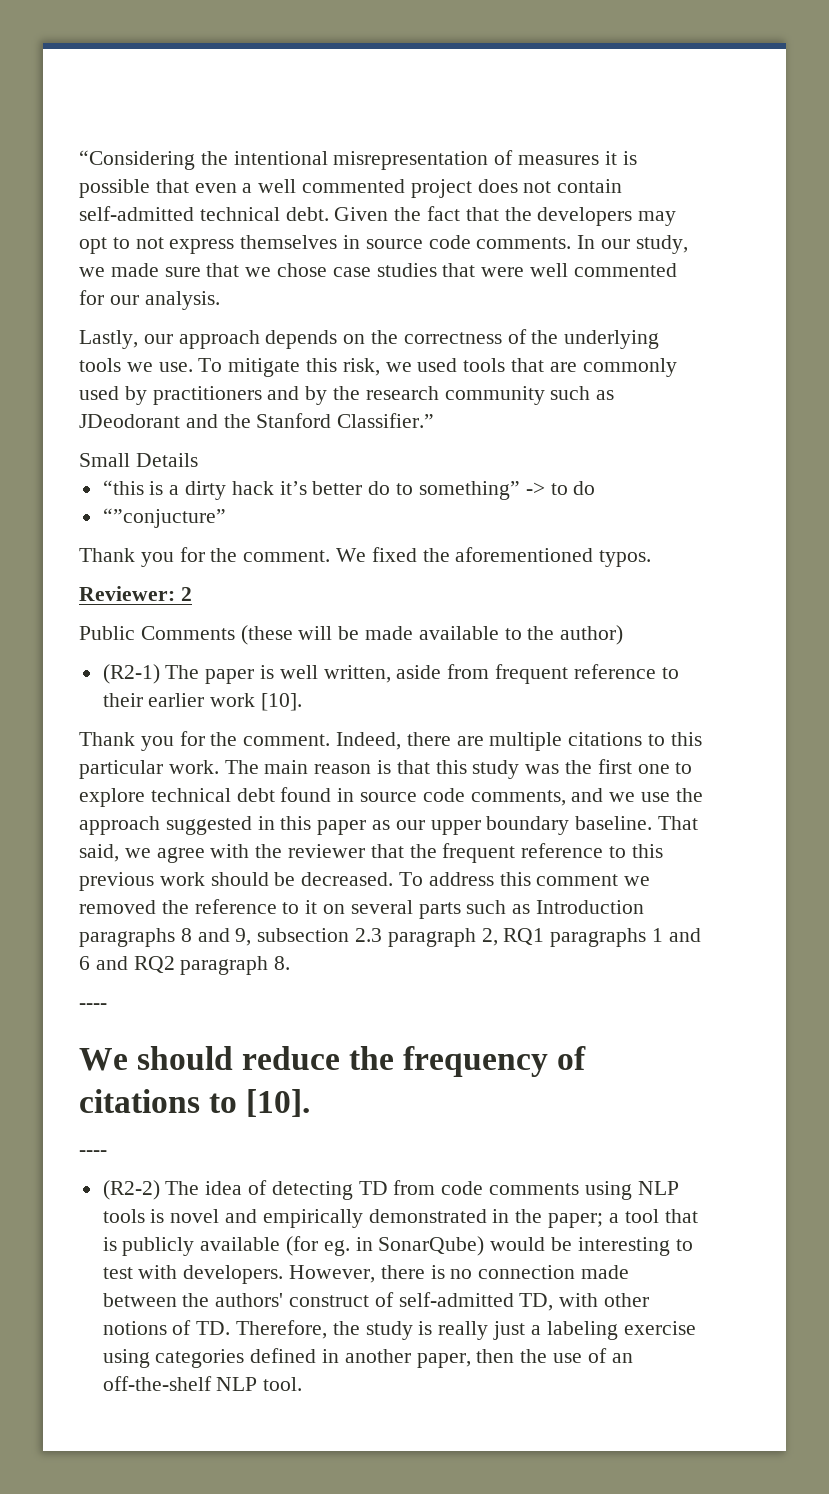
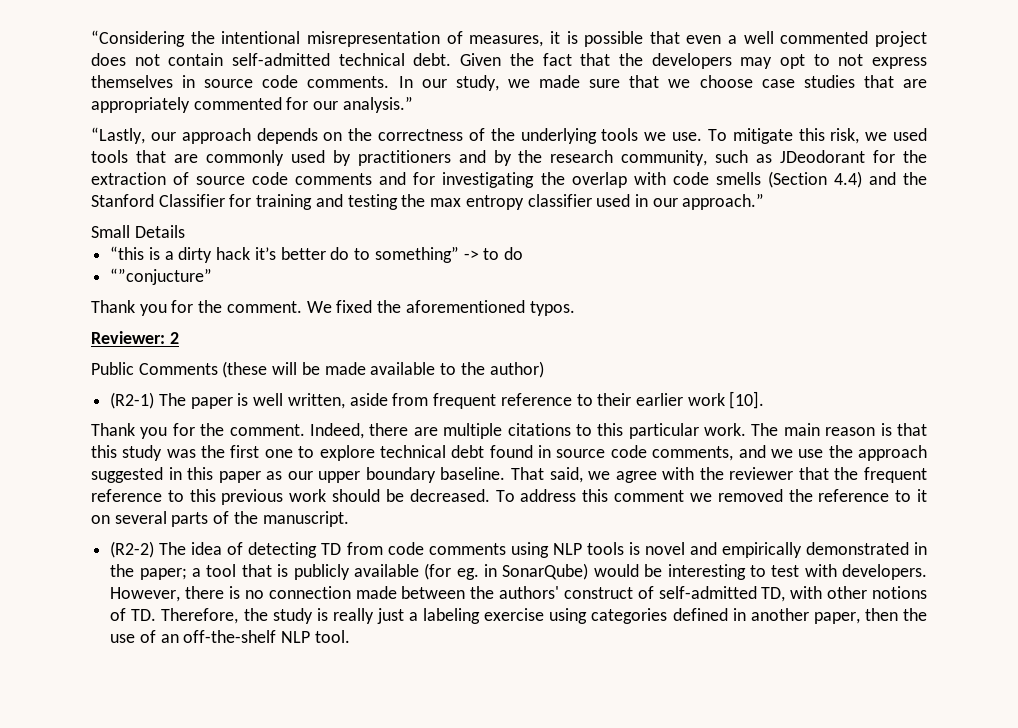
[518,155,600,165] measures -> [469,35,544,47] measures,
[277,263,328,277] chose -> [699,75,753,88] choose
[481,263,569,277] were well -> [903,79,928,88] [91,97,190,113] are appropriately
[144,291,220,310] [79,330,138,349] analysis. // Lastly, -> [342,96,413,113] [91,127,145,144] analysis.” // “Lastly,
[444,386,545,405] community -> [621,150,708,166] community,
[185,413,435,428] and the Stanford Classifier.” -> [873,150,927,163] [91,171,927,188] [91,193,765,210] for the extraction of source code comments and for investigating the overlap with code smells (Section 4.4) and the Stanford Classifier for training and testing the max entropy classifier used in our approach.”
[466,900,645,914] [79,928,701,947] [79,956,291,975] [79,1003,107,1009] [79,1046,587,1077] [79,1089,311,1117] [79,1150,107,1156] such as Introduction paragraphs 8 and 9, subsection 2.3 paragraph 2, RQ1 paragraphs 1 and 6 and RQ2 paragraph 8. // ---- // We should reduce the frequency of citations to [10]. // ---- -> [213,511,349,527] of the manuscript.

